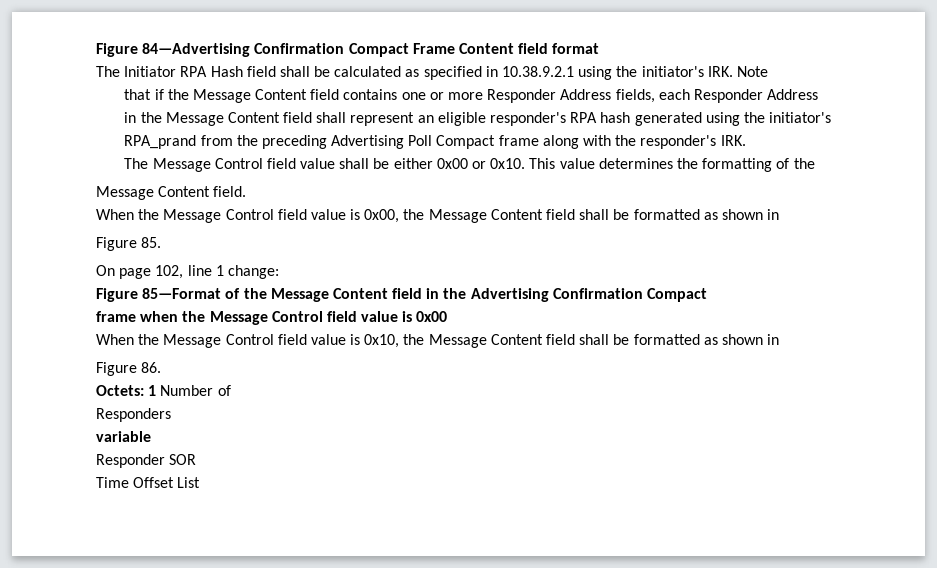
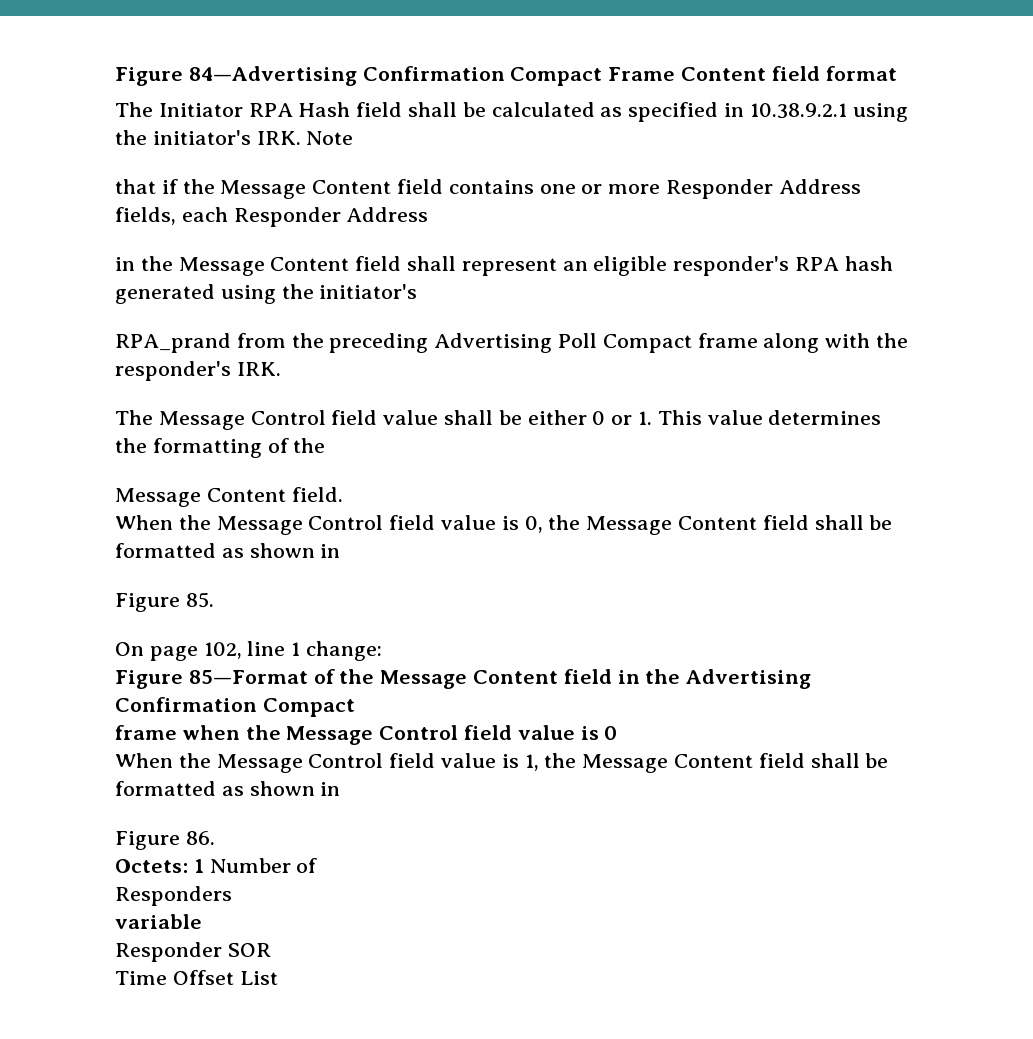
[436,158,526,169] 0x00 or 0x10. -> [592,411,653,425] 0 or 1.
[364,209,400,223] 0x00, -> [524,516,543,533] 0,
[416,311,448,322] [96,334,400,348] 0x00 // When the Message Control field value is 0x10, -> [604,726,618,740] [115,753,539,773] 0 // When the Message Control field value is 1,

